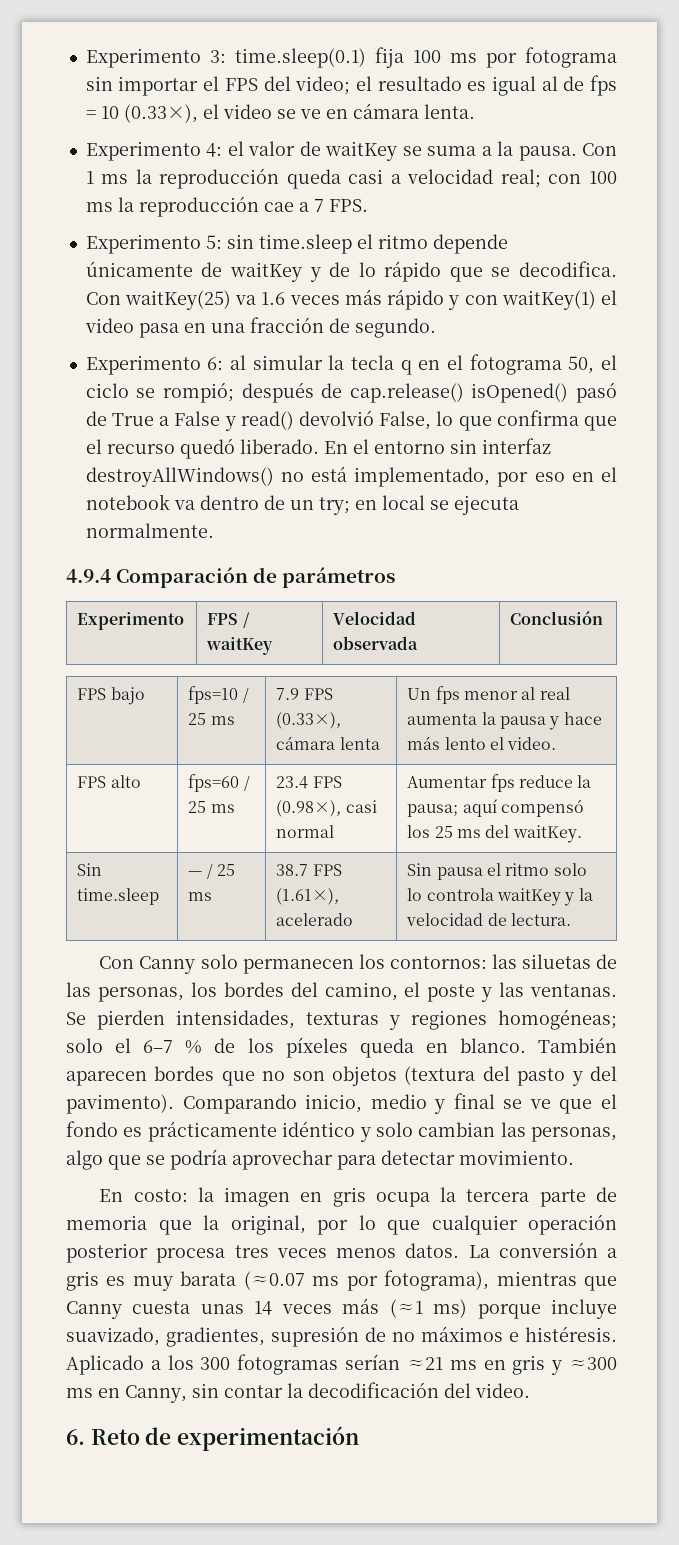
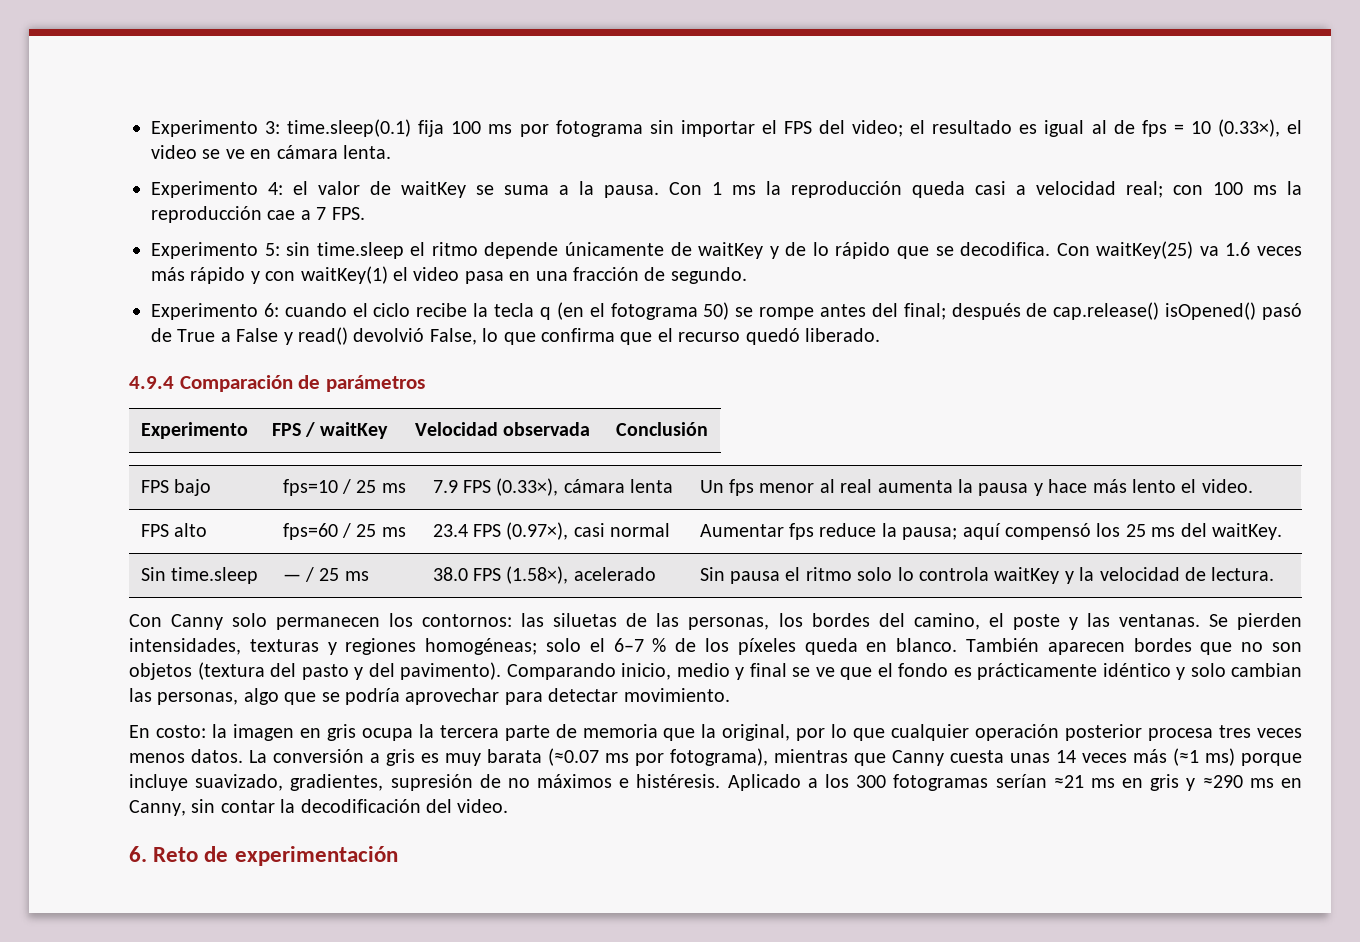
[230,355,323,370] al simular -> [284,303,468,317] cuando el ciclo recibe
[418,360,441,370] en -> [556,302,584,320] (en
[568,355,618,374] [85,382,234,403] 50, el ciclo se rompió; -> [703,302,946,320] 50) se rompe antes del final;
[323,438,551,454] [85,466,617,487] [85,494,519,515] [85,523,214,538] En el entorno sin interfaz destroyAllWindows() no está implementado, por eso en el notebook va dentro de un try; en local se ejecuta normalmente. -> (880, 335) none
[276,800,342,817] (0.98×), -> [506,522,569,540] (0.97×),
[276,864,342,876] [276,888,340,905] 38.7 FPS (1.61×), -> [432,566,569,584] 38.0 FPS (1.58×),
[569,1357,617,1370] ≈300 -> [1202,775,1243,788] ≈290

